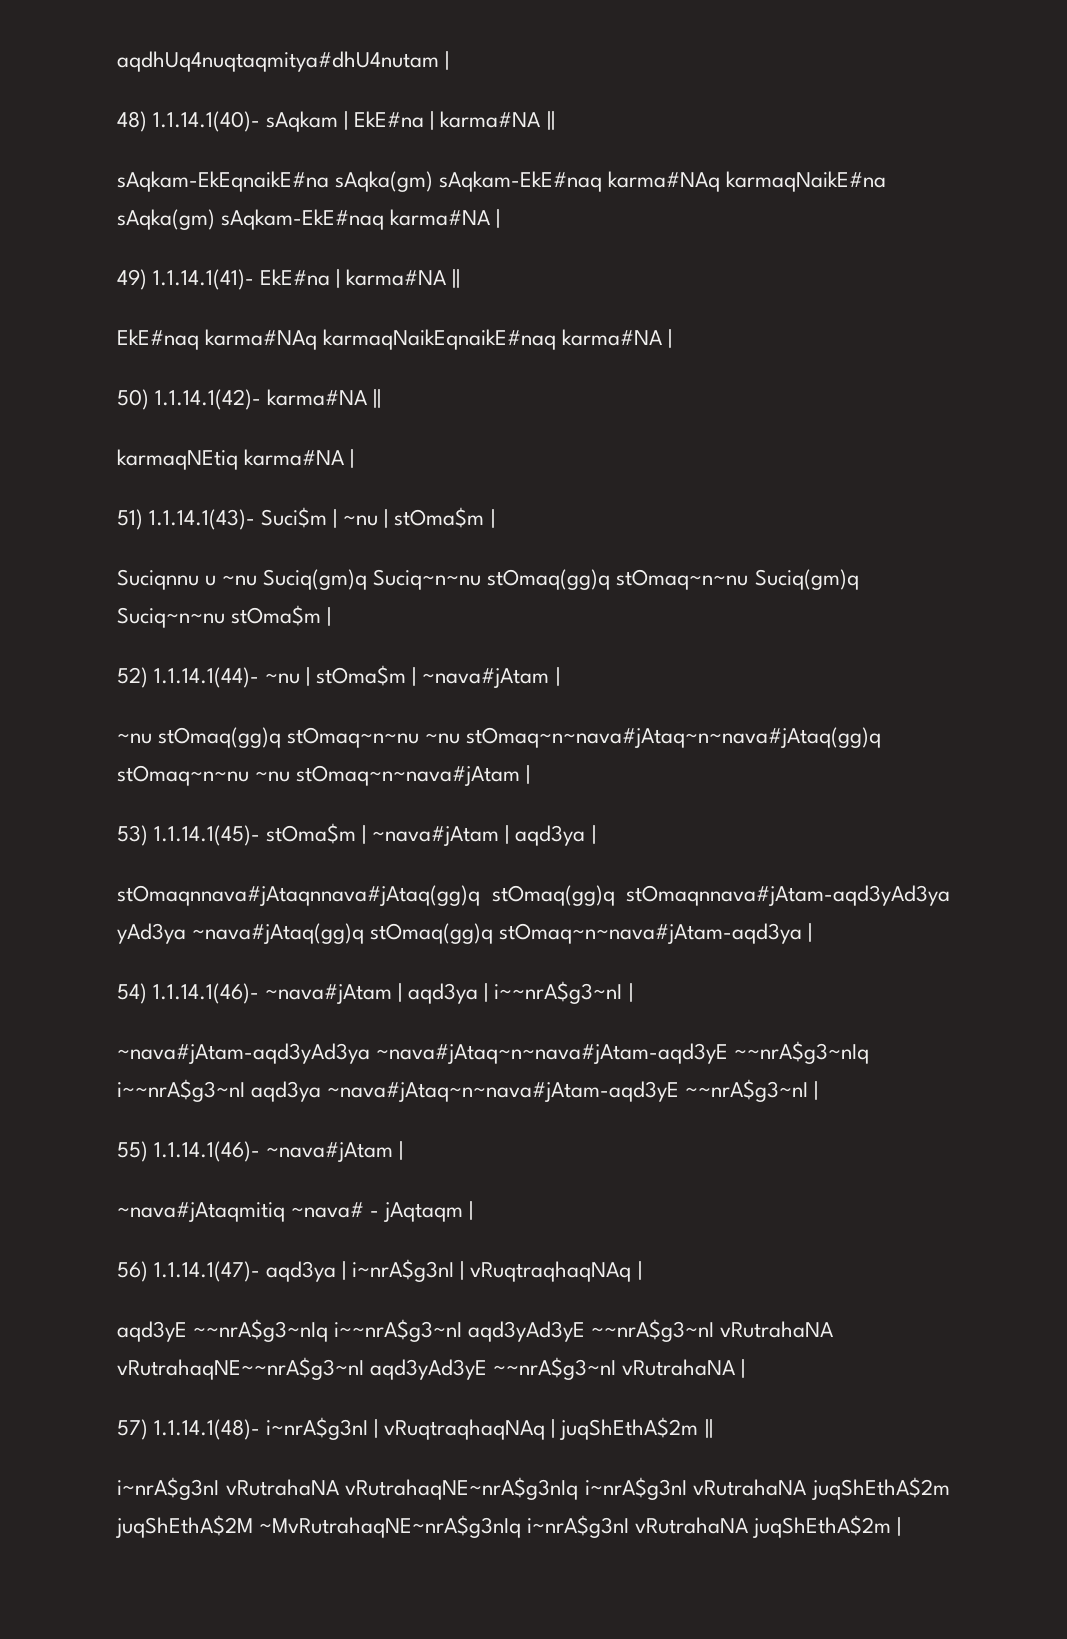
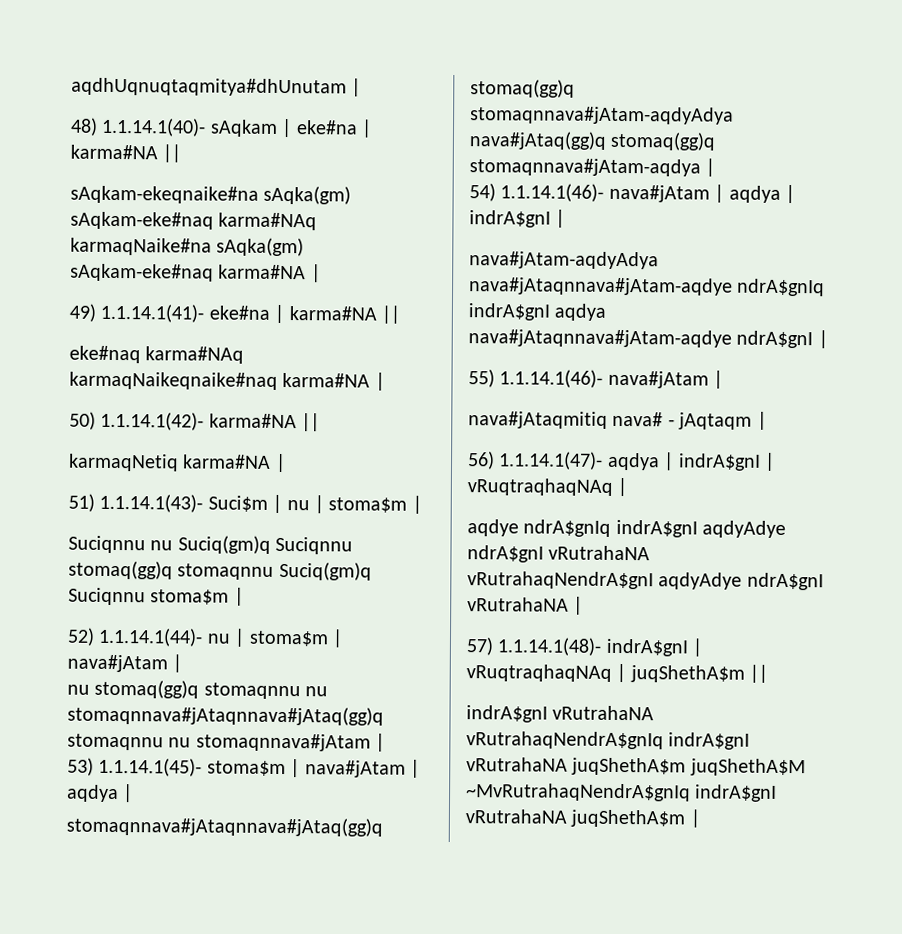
[117,51,439,72] aqdhUq4nuqtaqmitya#dhU4nutam -> [71,77,347,97] aqdhUqnuqtaqmitya#dhUnutam
[354,111,555,130] [117,171,887,192] [117,209,385,230] EkE#na | karma#NA || // sAqkam-EkEqnaikE#na sAqka(gm) sAqkam-EkE#naq karma#NAq karmaqNaikE#na sAqka(gm) sAqkam-EkE#naq -> [295,119,372,138] [70,144,182,163] [70,185,352,205] [70,211,318,231] [70,237,305,257] [70,263,214,282] eke#na | karma#NA || // sAqkam-ekeqnaike#na sAqka(gm) sAqkam-eke#naq karma#NAq karmaqNaike#na sAqka(gm) sAqkam-eke#naq
[260,269,461,288] [117,329,557,350] EkE#na | karma#NA || // EkE#naq karma#NAq karmaqNaikEqnaikE#naq -> [208,304,400,324] [69,345,245,364] [69,371,278,390] eke#na | karma#NA || // eke#naq karma#NAq karmaqNaikeqnaike#naq
[117,449,238,470] karmaqNEtiq -> [68,453,179,472] karmaqNetiq
[343,507,485,528] ~nu | stOma$m -> [286,495,408,514] nu | stoma$m
[205,569,859,590] [117,605,332,628] [117,665,560,688] [117,727,882,748] [117,765,531,786] [117,823,596,846] [117,885,950,906] [117,923,813,944] [117,981,633,1004] [117,1041,870,1064] [117,1079,809,1102] u ~nu Suciq(gm)q Suciq~n~nu stOmaq(gg)q stOmaq~n~nu Suciq(gm)q Suciq~n~nu stOma$m | // 52) 1.1.14.1(44)- ~nu | stOma$m | ~nava#jAtam | // ~nu stOmaq(gg)q stOmaq~n~nu ~nu stOmaq~n~nava#jAtaq~n~nava#jAtaq(gg)q stOmaq~n~nu ~nu stOmaq~n~nava#jAtam | // 53) 1.1.14.1(45)- stOma$m | ~nava#jAtam | aqd3ya | // stOmaqnnava#jAtaqnnava#jAtaq(gg)q stOmaq(gg)q stOmaqnnava#jAtam-aqd3yAd3ya yAd3ya ~nava#jAtaq(gg)q stOmaq(gg)q stOmaq~n~nava#jAtam-aqd3ya | // 54) 1.1.14.1(46)- ~nava#jAtam | aqd3ya | i~~nrA$g3~nI | // ~nava#jAtam-aqd3yAd3ya ~nava#jAtaq~n~nava#jAtam-aqd3yE ~~nrA$g3~nIq i~~nrA$g3~nI aqd3ya ~nava#jAtaq~n~nava#jAtam-aqd3yE ~~nrA$g3~nI -> [150,535,354,555] [68,560,372,581] [68,587,244,606] [67,627,343,648] [67,654,183,673] [67,679,329,700] [67,705,384,726] [67,733,386,752] [67,757,420,778] [67,784,134,803] [66,816,383,837] [470,79,575,98] [470,106,734,125] [469,131,716,151] [469,158,716,177] [469,183,795,204] [469,209,566,228] [469,251,659,270] [469,277,826,297] [468,303,607,321] [468,329,814,349] nu Suciq(gm)q Suciqnnu stomaq(gg)q stomaqnnu Suciq(gm)q Suciqnnu stoma$m | // 52) 1.1.14.1(44)- nu | stoma$m | nava#jAtam | // nu stomaq(gg)q stomaqnnu nu stomaqnnava#jAtaqnnava#jAtaq(gg)q stomaqnnu nu stomaqnnava#jAtam | // 53) 1.1.14.1(45)- stoma$m | nava#jAtam | aqdya | // stomaqnnava#jAtaqnnava#jAtaq(gg)q stomaq(gg)q stomaqnnava#jAtam-aqdyAdya nava#jAtaq(gg)q stomaq(gg)q stomaqnnava#jAtam-aqdya | // 54) 1.1.14.1(46)- nava#jAtam | aqdya | indrA$gnI | // nava#jAtam-aqdyAdya nava#jAtaqnnava#jAtam-aqdye ndrA$gnIq indrA$gnI aqdya nava#jAtaqnnava#jAtam-aqdye ndrA$gnI
[266,1141,404,1162] [117,1202,365,1222] ~nava#jAtam | // ~nava#jAtaqmitiq ~nava# -> [607,370,724,389] [468,411,664,429] nava#jAtam | // nava#jAtaqmitiq nava#
[266,1259,455,1282] aqd3ya | i~nrA$g3nI -> [606,452,761,471] aqdya | indrA$gnI
[117,1319,834,1342] [117,1357,617,1380] aqd3yE ~~nrA$g3~nIq i~~nrA$g3~nI aqd3yAd3yE ~~nrA$g3~nI vRutrahaNA vRutrahaqNE~~nrA$g3~nI aqd3yAd3yE ~~nrA$g3~nI -> [467,519,787,538] [467,545,651,563] [467,571,824,591] aqdye ndrA$gnIq indrA$gnI aqdyAdye ndrA$gnI vRutrahaNA vRutrahaqNendrA$gnI aqdyAdye ndrA$gnI
[266,1417,713,1440] [117,1477,950,1500] [115,1515,892,1538] i~nrA$g3nI | vRuqtraqhaqNAq | juqShEthA$2m || // i~nrA$g3nI vRutrahaNA vRutrahaqNE~nrA$g3nIq i~nrA$g3nI vRutrahaNA juqShEthA$2m juqShEthA$2M ~MvRutrahaqNE~nrA$g3nIq i~nrA$g3nI vRutrahaNA juqShEthA$2m -> [605,638,703,657] [466,663,769,683] [466,705,655,723] [466,731,751,750] [466,757,806,777] [466,783,778,802] [465,809,686,828] indrA$gnI | vRuqtraqhaqNAq | juqShethA$m || // indrA$gnI vRutrahaNA vRutrahaqNendrA$gnIq indrA$gnI vRutrahaNA juqShethA$m juqShethA$M ~MvRutrahaqNendrA$gnIq indrA$gnI vRutrahaNA juqShethA$m

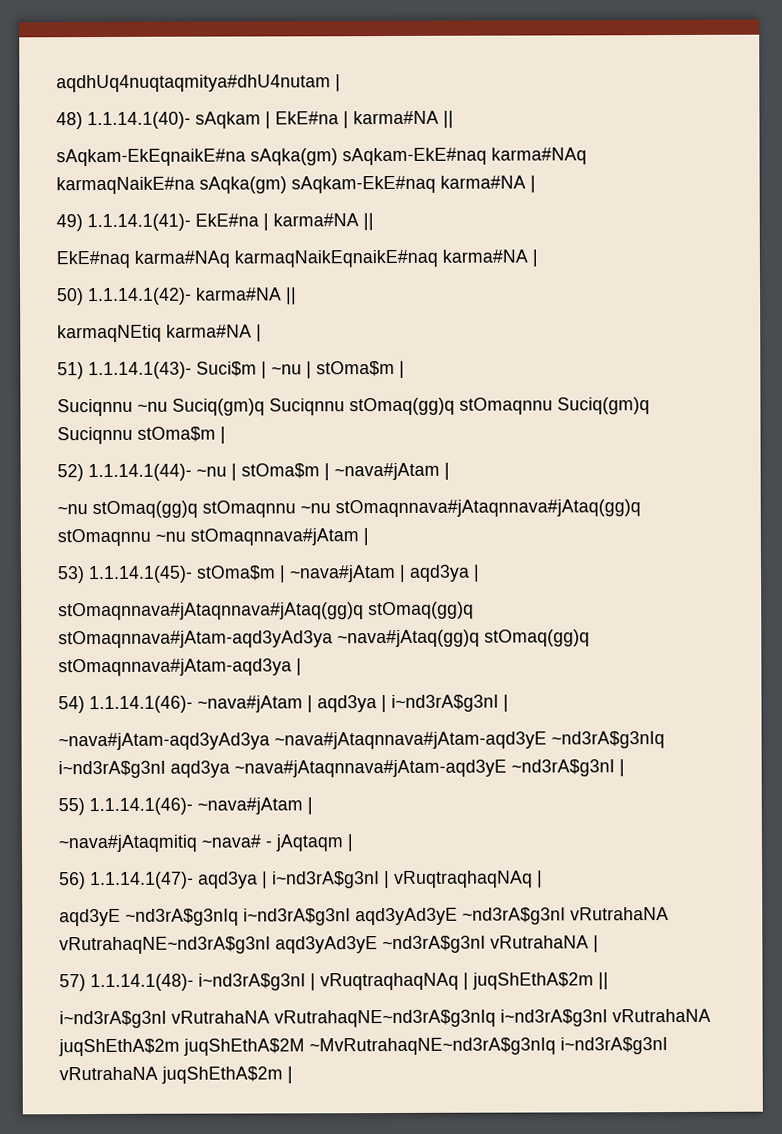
[71,77,347,97] aqdhUqnuqtaqmitya#dhUnutam -> [56,74,331,93] aqdhUq4nuqtaqmitya#dhU4nutam
[295,119,372,138] [70,144,182,163] [70,185,352,205] [70,211,318,231] [70,237,305,257] [70,263,214,282] eke#na | karma#NA || // sAqkam-ekeqnaike#na sAqka(gm) sAqkam-eke#naq karma#NAq karmaqNaike#na sAqka(gm) sAqkam-eke#naq -> [275,110,454,129] [56,147,587,167] [56,175,436,195] EkE#na | karma#NA || // sAqkam-EkEqnaikE#na sAqka(gm) sAqkam-EkE#naq karma#NAq karmaqNaikE#na sAqka(gm) sAqkam-EkE#naq
[208,304,400,324] [69,345,245,364] [69,371,278,390] eke#na | karma#NA || // eke#naq karma#NAq karmaqNaikeqnaike#naq -> [195,213,374,231] [56,249,438,269] EkE#na | karma#NA || // EkE#naq karma#NAq karmaqNaikEqnaikE#naq
[68,453,179,472] karmaqNetiq -> [57,324,162,343] karmaqNEtiq
[286,495,408,514] nu | stoma$m -> [271,360,395,379] ~nu | stOma$m
[150,535,354,555] [68,560,372,581] [68,587,230,606] nu Suciq(gm)q Suciqnnu stomaq(gg)q stomaqnnu Suciq(gm)q Suciqnnu stoma$m -> [137,397,650,416] [57,426,216,445] ~nu Suciq(gm)q Suciqnnu stOmaq(gg)q stOmaqnnu Suciq(gm)q Suciqnnu stOma$m
[206,628,343,648] [67,654,183,673] [67,679,329,700] [67,705,384,726] [67,733,386,752] [67,757,420,778] [67,784,134,803] [66,816,383,837] [470,79,575,98] [470,106,734,125] [469,131,716,151] [469,158,716,177] [469,183,795,204] [469,209,566,228] [469,251,659,270] [469,277,826,297] [468,303,607,321] [468,329,814,349] nu | stoma$m | nava#jAtam | // nu stomaq(gg)q stomaqnnu nu stomaqnnava#jAtaqnnava#jAtaq(gg)q stomaqnnu nu stomaqnnava#jAtam | // 53) 1.1.14.1(45)- stoma$m | nava#jAtam | aqdya | // stomaqnnava#jAtaqnnava#jAtaq(gg)q stomaq(gg)q stomaqnnava#jAtam-aqdyAdya nava#jAtaq(gg)q stomaq(gg)q stomaqnnava#jAtam-aqdya | // 54) 1.1.14.1(46)- nava#jAtam | aqdya | indrA$gnI | // nava#jAtam-aqdyAdya nava#jAtaqnnava#jAtam-aqdye ndrA$gnIq indrA$gnI aqdya nava#jAtaqnnava#jAtam-aqdye ndrA$gnI -> [196,462,450,481] [57,499,641,519] [57,528,369,547] [57,564,480,584] [58,601,474,621] [58,629,590,649] [58,658,302,677] [58,694,509,714] [58,731,665,751] [58,759,615,779] ~nu | stOma$m | ~nava#jAtam | // ~nu stOmaq(gg)q stOmaqnnu ~nu stOmaqnnava#jAtaqnnava#jAtaq(gg)q stOmaqnnu ~nu stOmaqnnava#jAtam | // 53) 1.1.14.1(45)- stOma$m | ~nava#jAtam | aqd3ya | // stOmaqnnava#jAtaqnnava#jAtaq(gg)q stOmaq(gg)q stOmaqnnava#jAtam-aqd3yAd3ya ~nava#jAtaq(gg)q stOmaq(gg)q stOmaqnnava#jAtam-aqd3ya | // 54) 1.1.14.1(46)- ~nava#jAtam | aqd3ya | i~nd3rA$g3nI | // ~nava#jAtam-aqd3yAd3ya ~nava#jAtaqnnava#jAtam-aqd3yE ~nd3rA$g3nIq i~nd3rA$g3nI aqd3ya ~nava#jAtaqnnava#jAtam-aqd3yE ~nd3rA$g3nI
[607,370,724,389] [468,411,664,429] nava#jAtam | // nava#jAtaqmitiq nava# -> [197,797,313,815] [58,834,261,853] ~nava#jAtam | // ~nava#jAtaqmitiq ~nava#
[606,452,761,471] aqdya | indrA$gnI -> [198,871,380,889] aqd3ya | i~nd3rA$g3nI
[467,519,787,538] [467,545,651,563] [467,571,824,591] aqdye ndrA$gnIq indrA$gnI aqdyAdye ndrA$gnI vRutrahaNA vRutrahaqNendrA$gnI aqdyAdye ndrA$gnI -> [59,907,669,927] [59,935,486,955] aqd3yE ~nd3rA$g3nIq i~nd3rA$g3nI aqd3yAd3yE ~nd3rA$g3nI vRutrahaNA vRutrahaqNE~nd3rA$g3nI aqd3yAd3yE ~nd3rA$g3nI
[605,638,703,657] [466,663,769,683] [466,705,655,723] [466,731,751,750] [466,757,806,777] [466,783,778,802] [465,809,686,828] indrA$gnI | vRuqtraqhaqNAq | juqShethA$m || // indrA$gnI vRutrahaNA vRutrahaqNendrA$gnIq indrA$gnI vRutrahaNA juqShethA$m juqShethA$M ~MvRutrahaqNendrA$gnIq indrA$gnI vRutrahaNA juqShethA$m -> [198,972,609,991] [59,1008,711,1029] [58,1037,668,1057] [59,1066,283,1084] i~nd3rA$g3nI | vRuqtraqhaqNAq | juqShEthA$2m || // i~nd3rA$g3nI vRutrahaNA vRutrahaqNE~nd3rA$g3nIq i~nd3rA$g3nI vRutrahaNA juqShEthA$2m juqShEthA$2M ~MvRutrahaqNE~nd3rA$g3nIq i~nd3rA$g3nI vRutrahaNA juqShEthA$2m

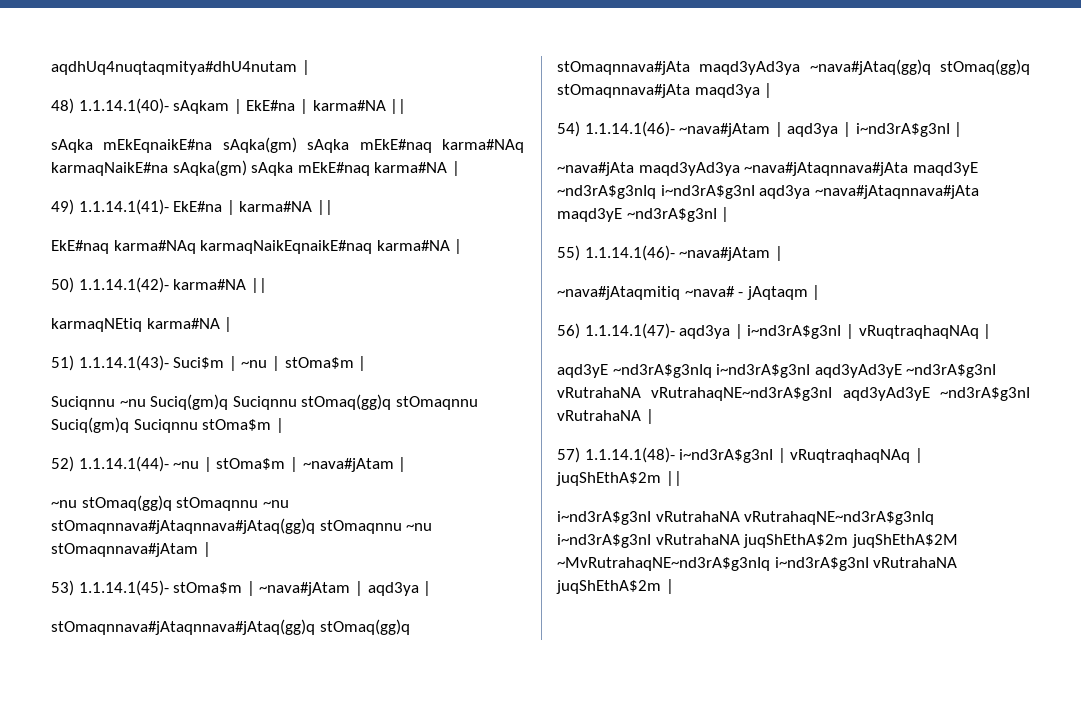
[56,147,487,167] sAqkam-EkEqnaikE#na sAqka(gm) sAqkam-EkE#naq -> [51,137,432,153] sAqka mEkEqnaikE#na sAqka(gm) sAqka mEkE#naq
[291,175,436,194] sAqkam-EkE#naq -> [251,162,370,176] sAqka mEkE#naq
[58,629,590,649] [58,658,292,677] stOmaqnnava#jAtam-aqd3yAd3ya ~nava#jAtaq(gg)q stOmaq(gg)q stOmaqnnava#jAtam-aqd3ya -> [557,59,1030,75] [557,84,760,98] stOmaqnnava#jAta maqd3yAd3ya ~nava#jAtaq(gg)q stOmaq(gg)q stOmaqnnava#jAta maqd3ya
[58,731,547,751] ~nava#jAtam-aqd3yAd3ya ~nava#jAtaqnnava#jAtam-aqd3yE -> [557,162,978,176] ~nava#jAta maqd3yAd3ya ~nava#jAtaqnnava#jAta maqd3yE
[234,759,507,778] ~nava#jAtaqnnava#jAtam-aqd3yE -> [814,185,979,199] [557,208,622,222] ~nava#jAtaqnnava#jAta maqd3yE

